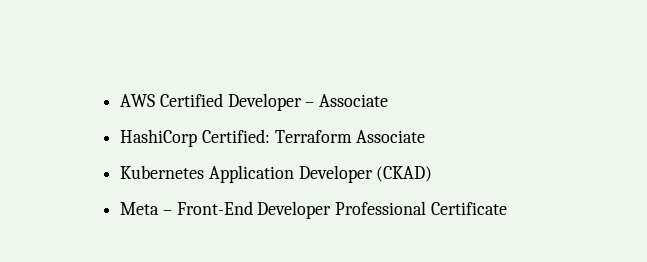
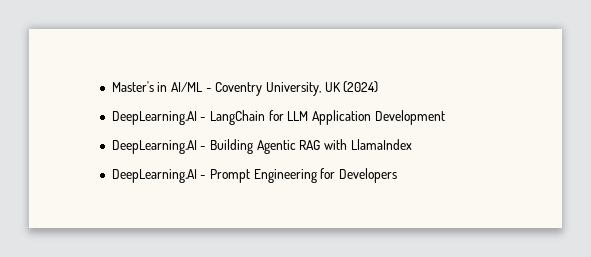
[120,93,389,111] [120,129,426,147] [120,165,433,183] [120,201,507,219] AWS Certified Developer – Associate // HashiCorp Certified: Terraform Associate // Kubernetes Application Developer (CKAD) // Meta – Front-End Developer Professional Certificate -> [111,81,379,96] [111,110,445,125] [111,139,412,154] [111,168,398,183] Master's in AI/ML - Coventry University, UK (2024) // DeepLearning.AI - LangChain for LLM Application Development // DeepLearning.AI - Building Agentic RAG with LlamaIndex // DeepLearning.AI - Prompt Engineering for Developers

